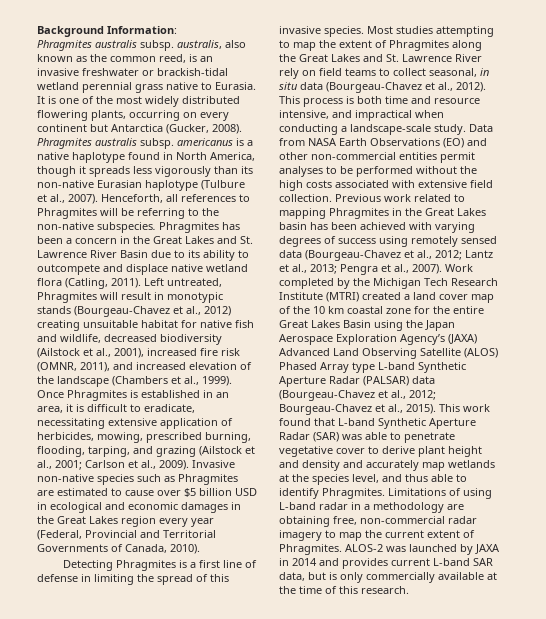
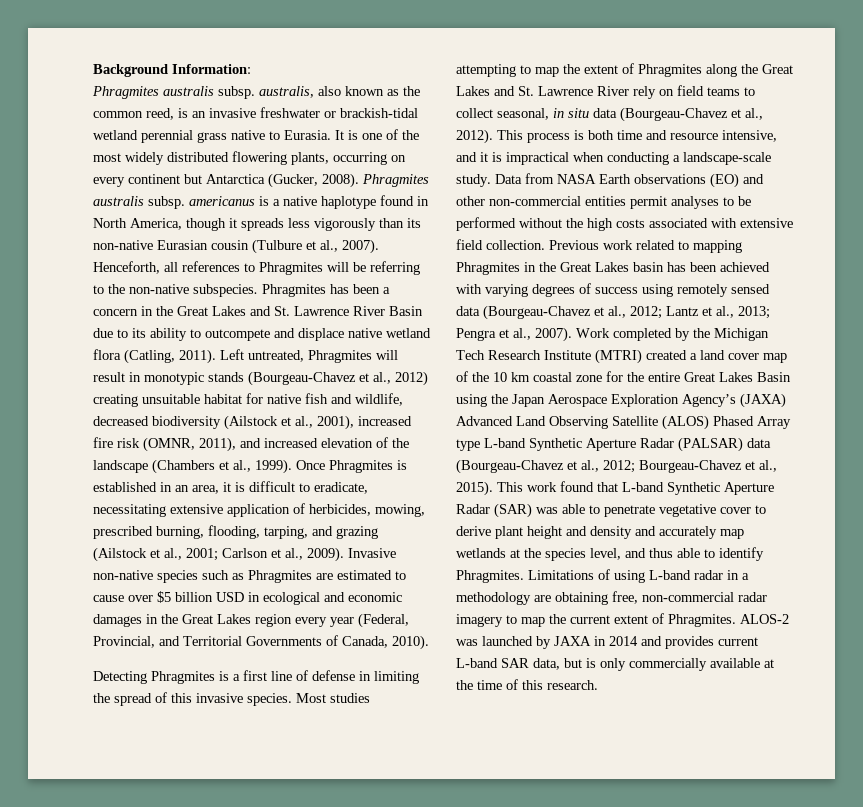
[145,180,198,191] haplotype -> [211,240,249,250] cousin
[85,530,137,538] Provincial -> [93,636,155,648] Provincial,
(352, 114) none -> [480,152,502,162] it is
[370,138,440,146] Observations -> [634,174,706,184] observations

